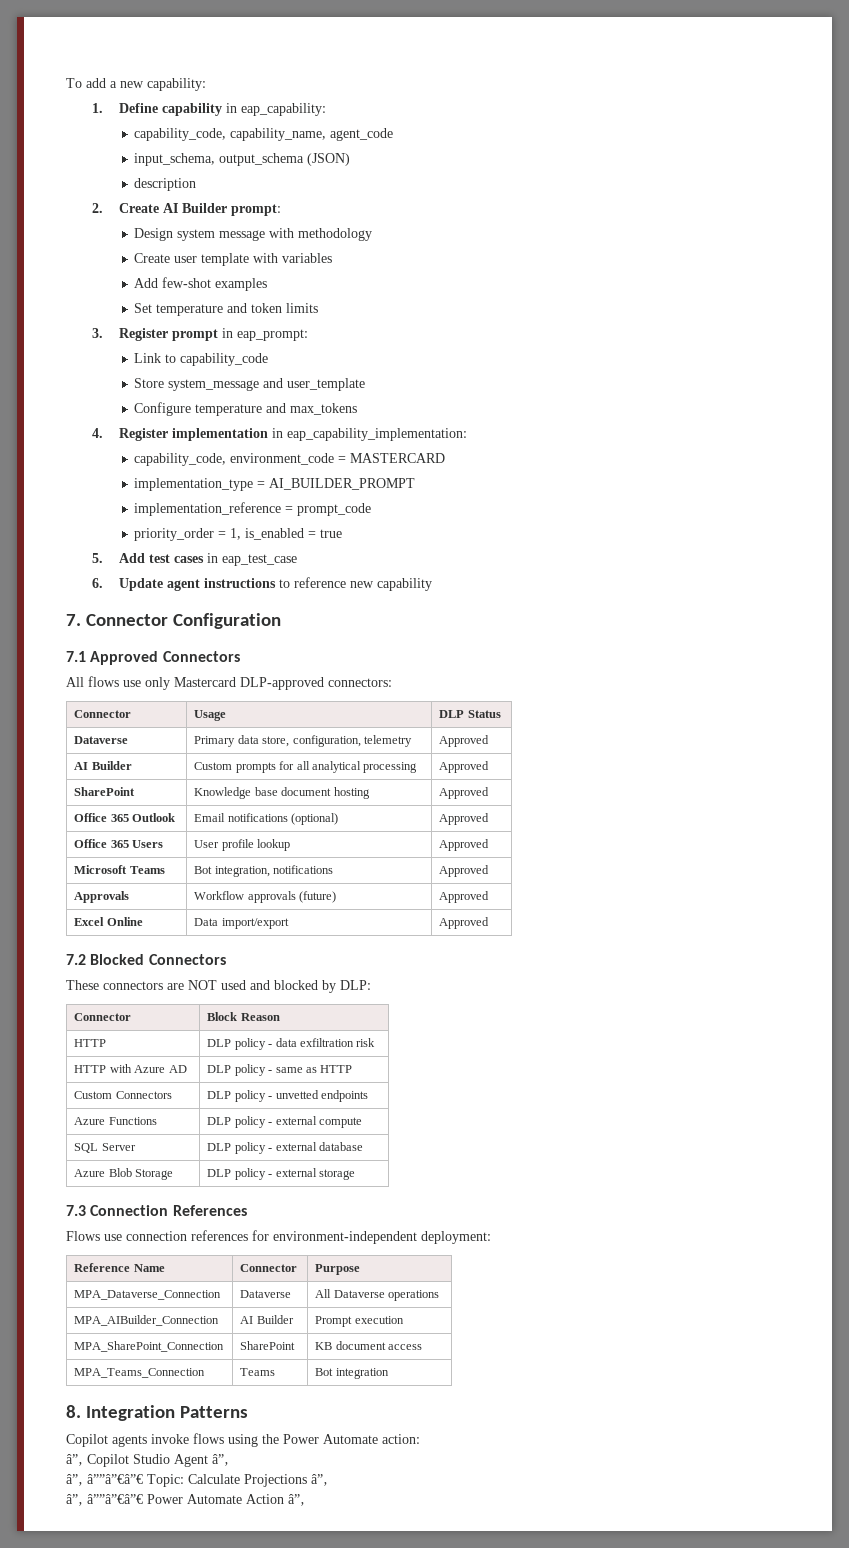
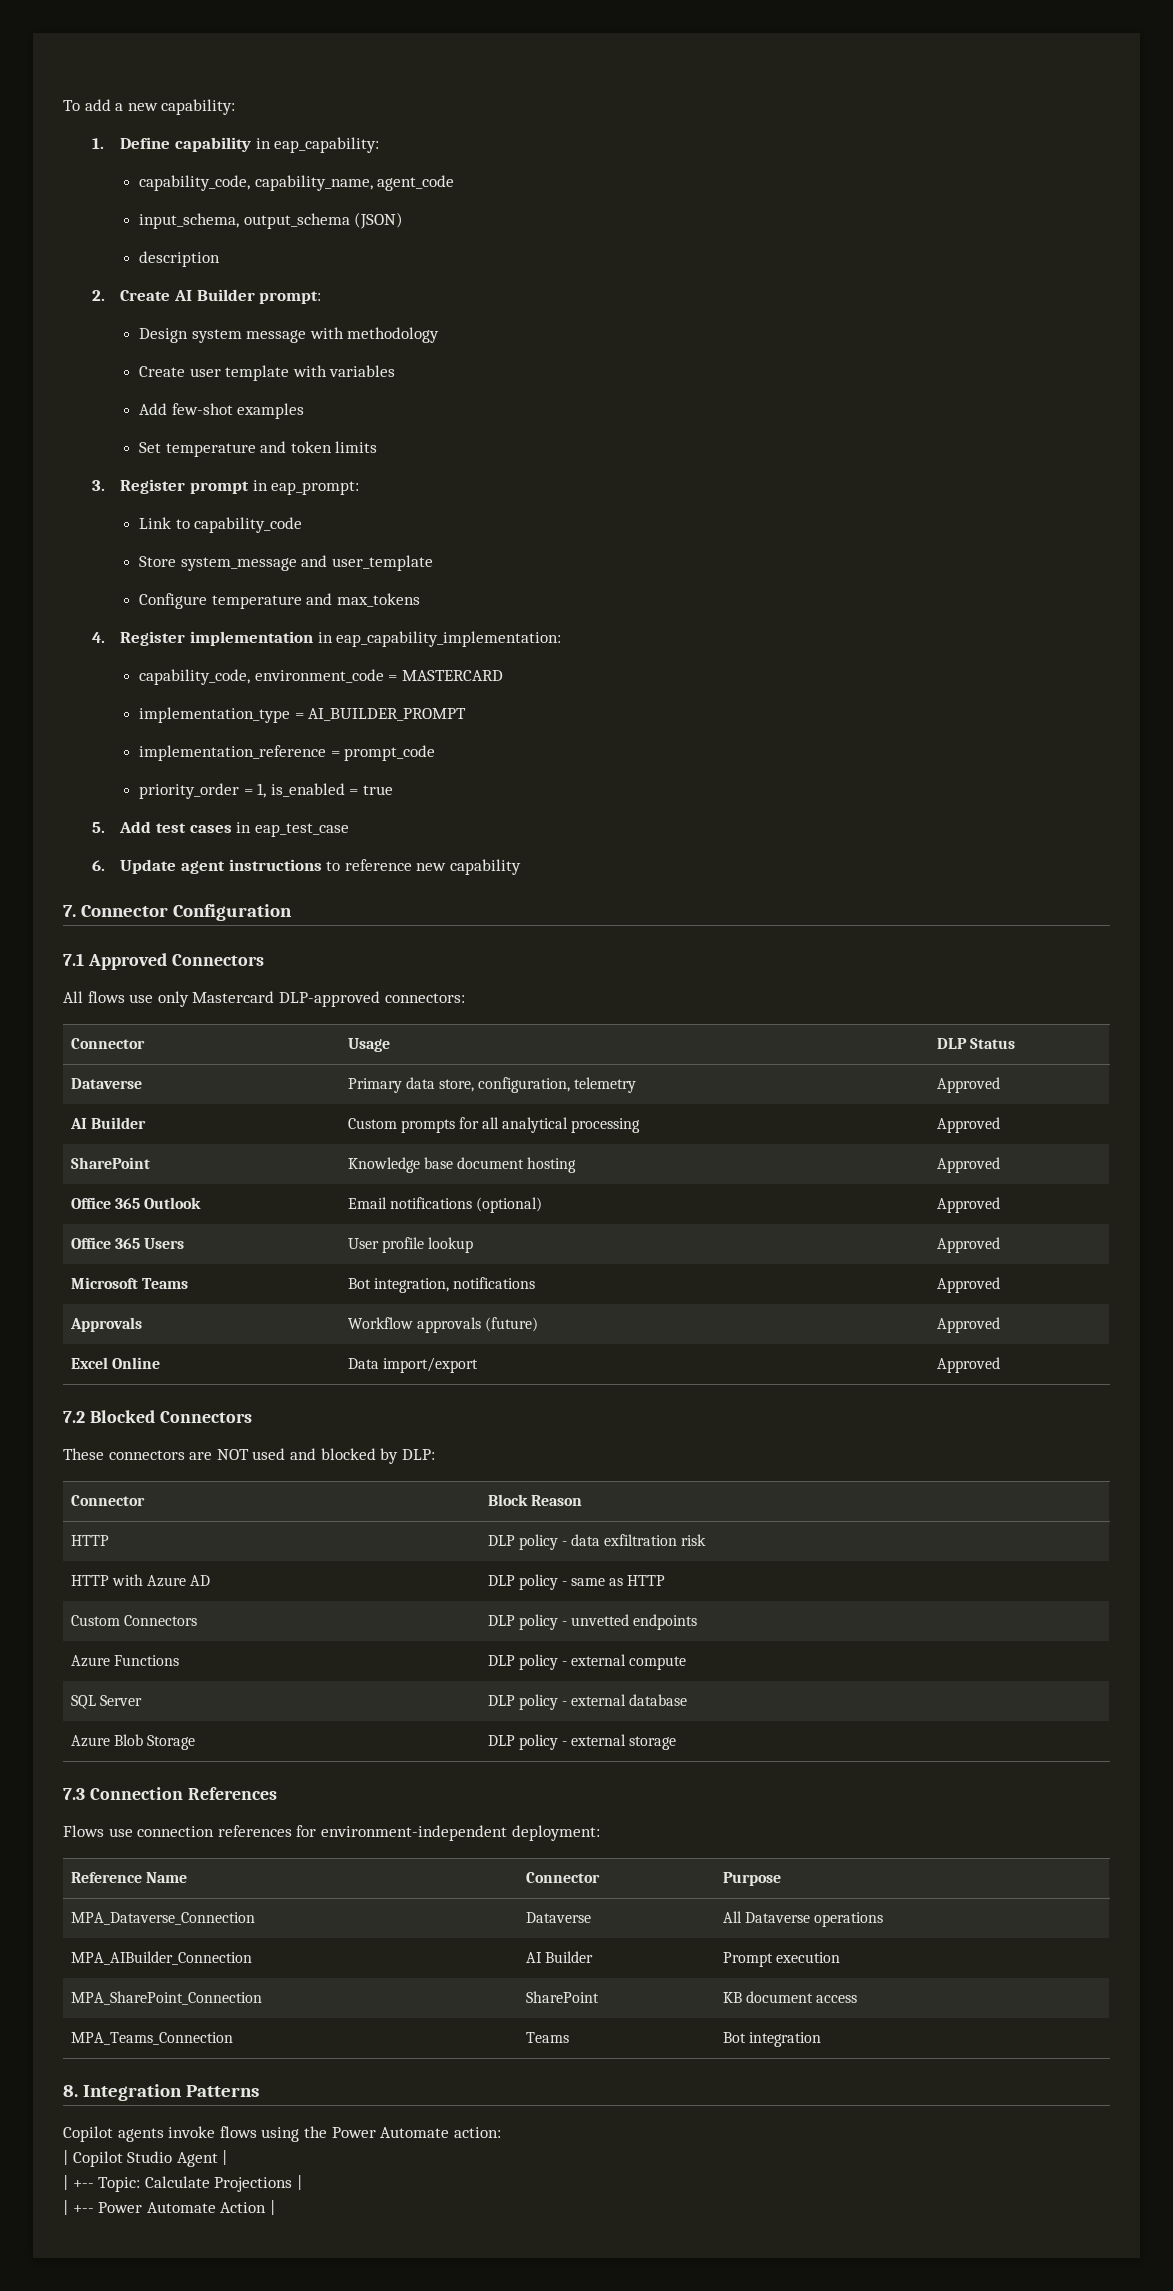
[66,1454,83,1466] â”‚ -> [63,2150,68,2165] |
[212,1454,229,1466] [66,1474,328,1487] [66,1494,143,1506] â”‚ // â”‚ â””â”€â”€ Topic: Calculate Projections â”‚ // â”‚ â””â”€â”€ -> [222,2150,228,2165] [63,2175,302,2192] [63,2200,94,2215] | // | +-- Topic: Calculate Projections | // | +--
[288,1494,305,1506] â”‚ -> [269,2200,275,2215] |

